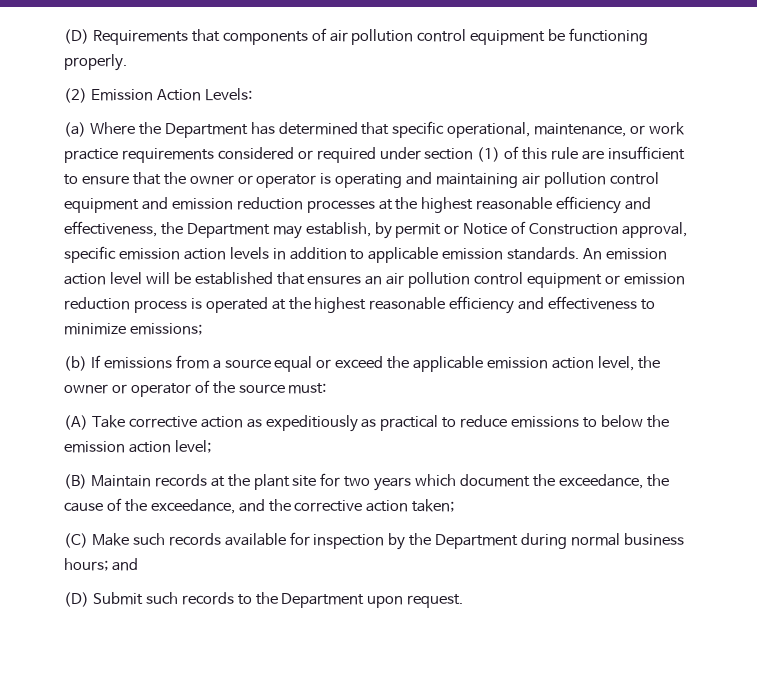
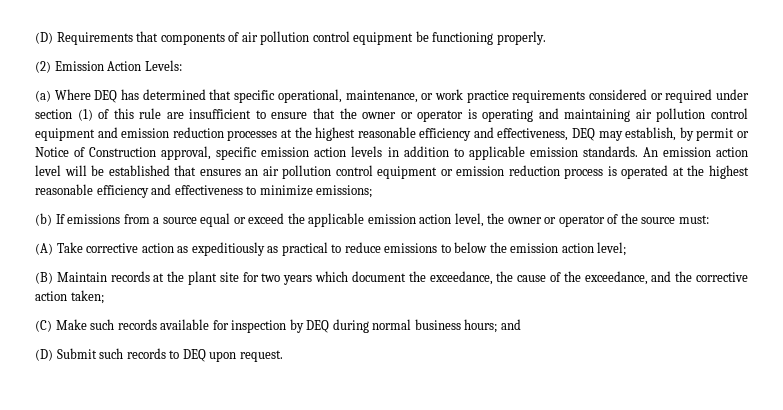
[138,122,248,138] the Department -> [94,90,118,103] DEQ
[160,222,270,238] the Department -> [572,128,596,141] DEQ
[409,533,519,549] the Department -> [306,320,330,333] DEQ
[255,592,365,608] the Department -> [182,349,206,362] DEQ

